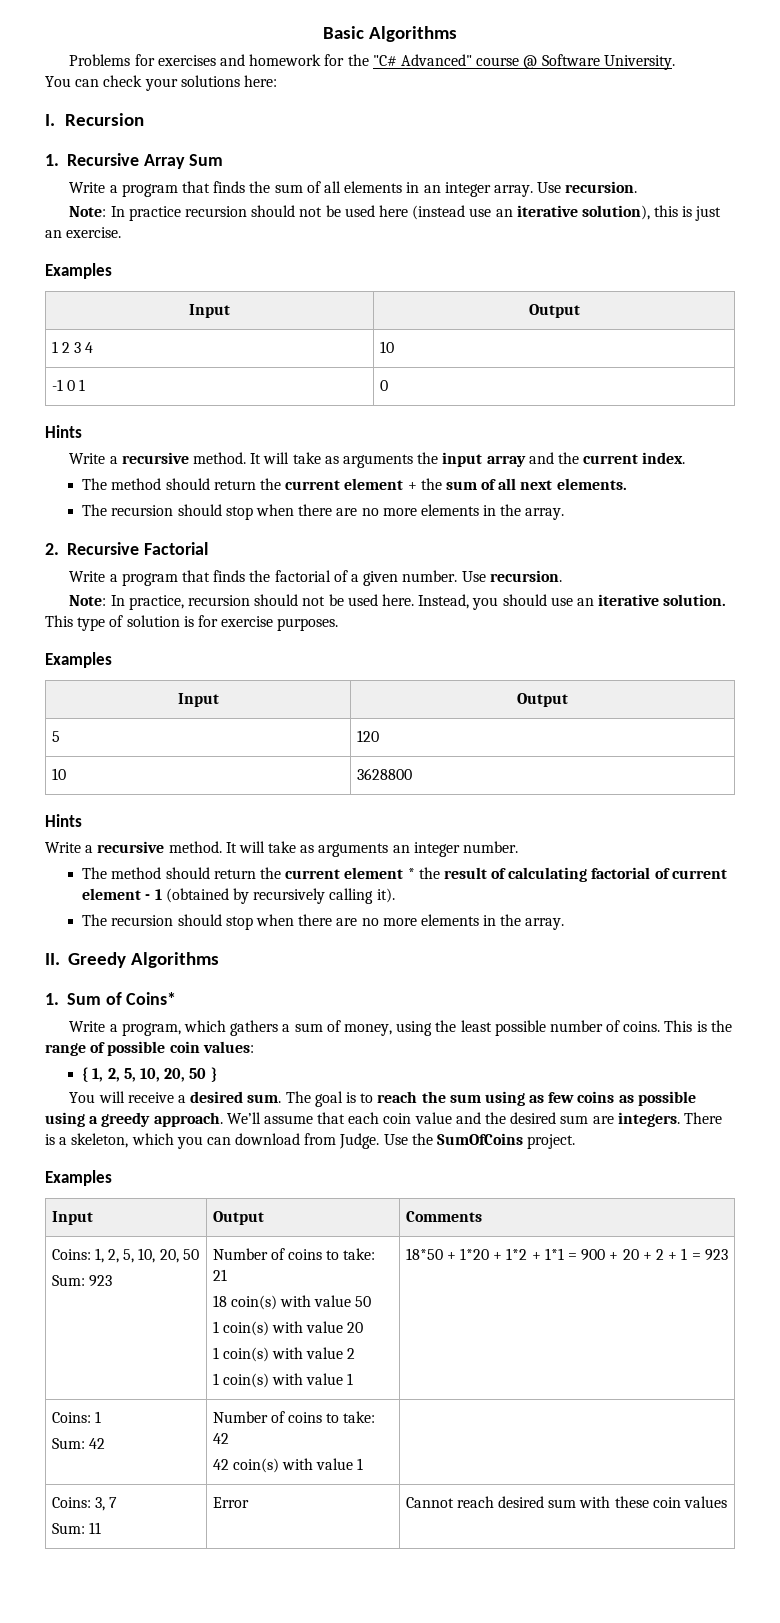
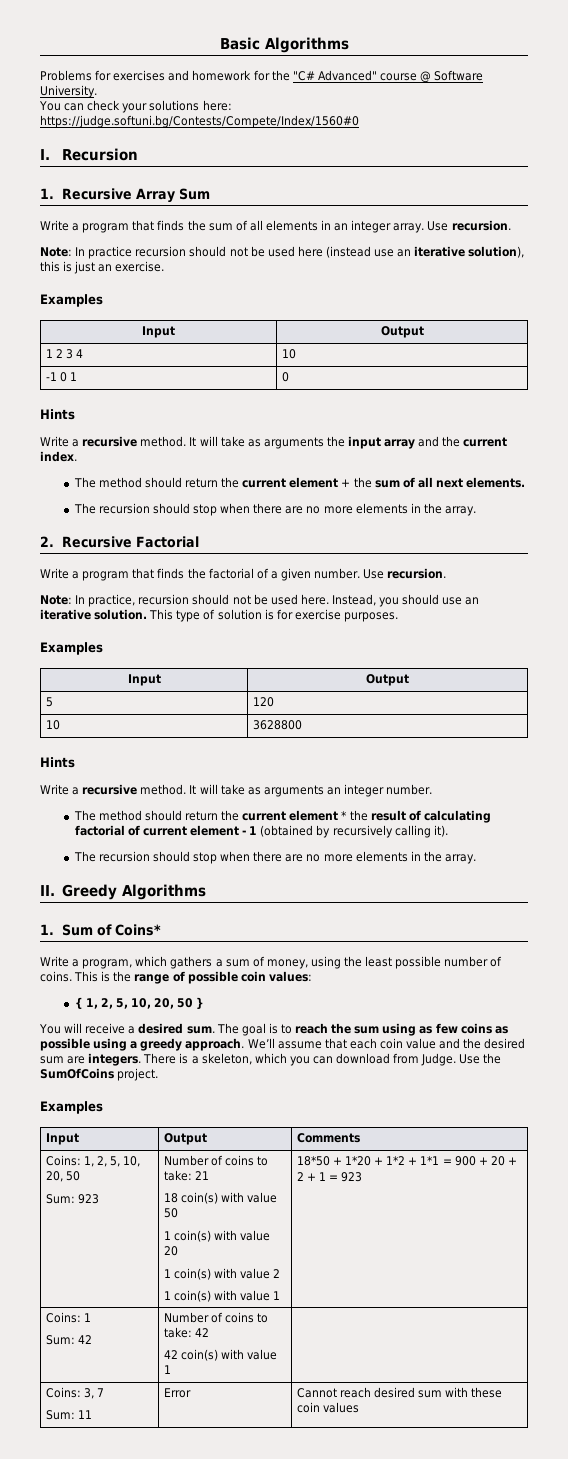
(277, 81) none -> [40,115,359,128] https://judge.softuni.bg/Contests/Compete/Index/1560#0

